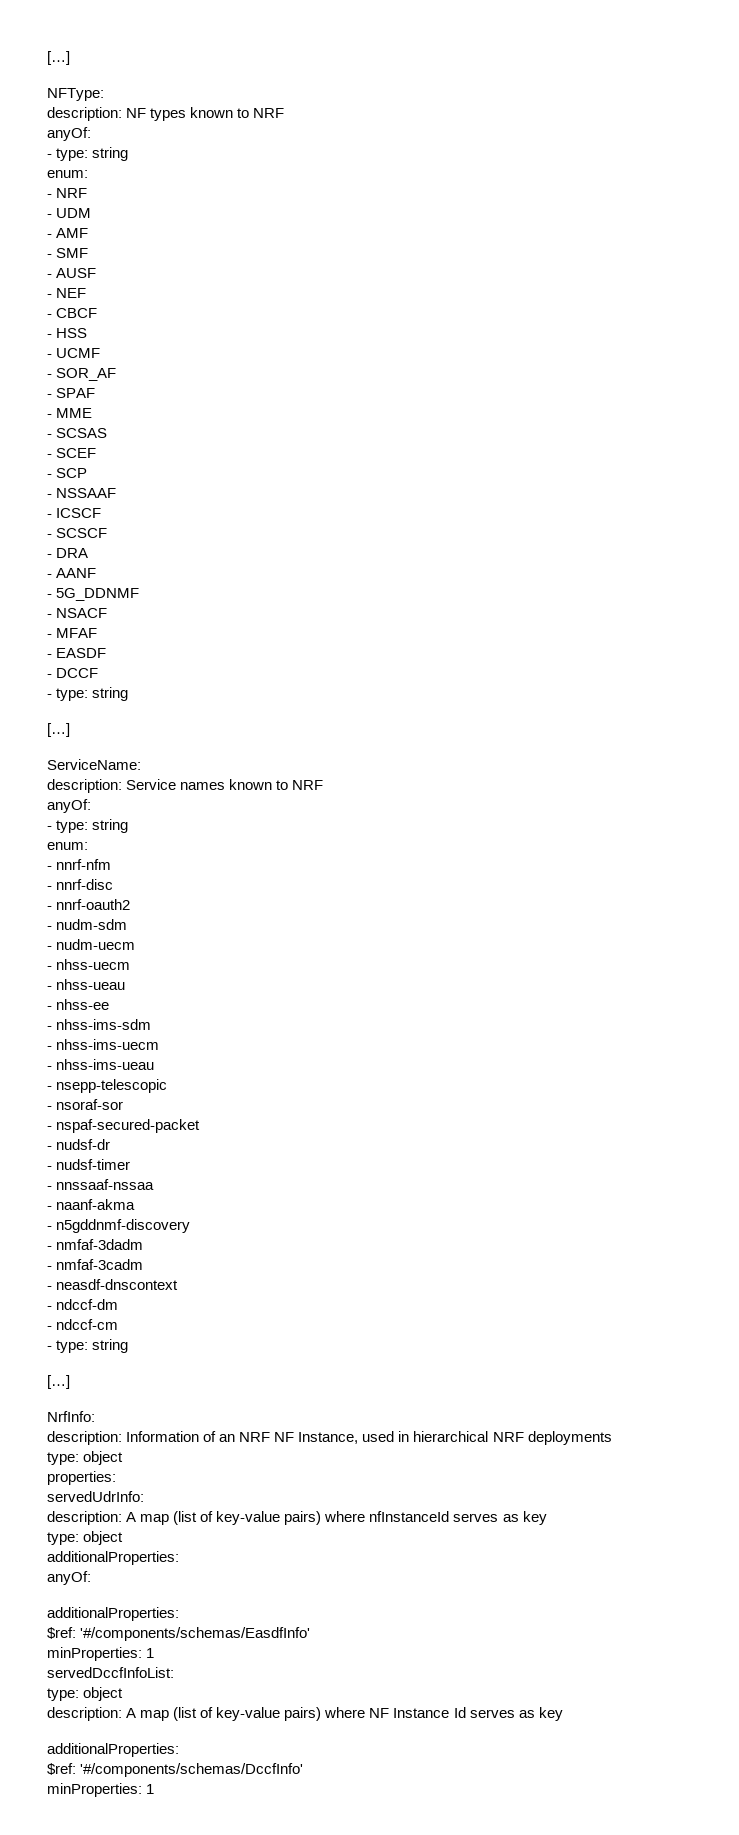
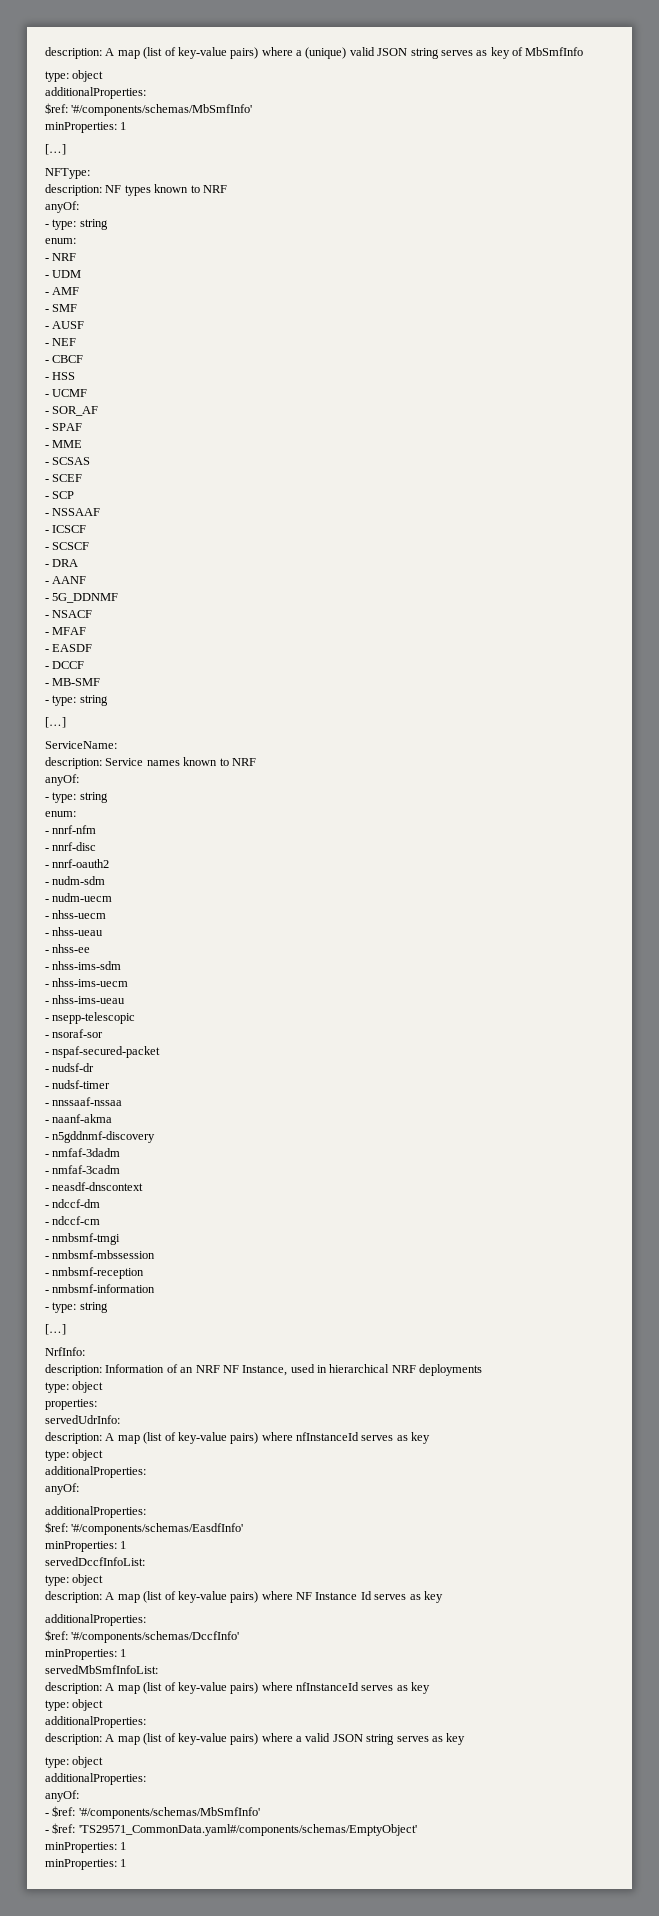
(47, 58) none -> [45,47,584,59] [45,70,104,82] [45,87,146,99] [45,103,253,116] [45,122,127,133] description: A map (list of key-value pairs) where a (unique) valid JSON string serves as key of MbSmfInfo // type: object // additionalProperties: // $ref: '#/components/schemas/MbSmfInfo' // minProperties: 1 //
(99, 673) none -> [45,678,101,686] // - MB-SMF
(119, 1324) none -> [45,1233,121,1245] [45,1250,156,1259] [45,1267,145,1279] [45,1284,156,1293] // - nmbsmf-tmgi // - nmbsmf-mbssession // - nmbsmf-reception // - nmbsmf-information
(155, 1789) none -> [45,1665,158,1674] [45,1682,431,1694] [45,1699,104,1711] [45,1716,146,1728] [45,1733,466,1745] [45,1756,104,1768] [45,1773,146,1785] [45,1790,79,1802] [45,1806,260,1819] [45,1823,417,1836] [45,1842,127,1853] [45,1859,127,1870] // servedMbSmfInfoList: // description: A map (list of key-value pairs) where nfInstanceId serves as key // type: object // additionalProperties: // description: A map (list of key-value pairs) where a valid JSON string serves as key // type: object // additionalProperties: // anyOf: // - $ref: '#/components/schemas/MbSmfInfo' // - $ref: 'TS29571_CommonData.yaml#/components/schemas/EmptyObject' // minProperties: 1 // minProperties: 1

